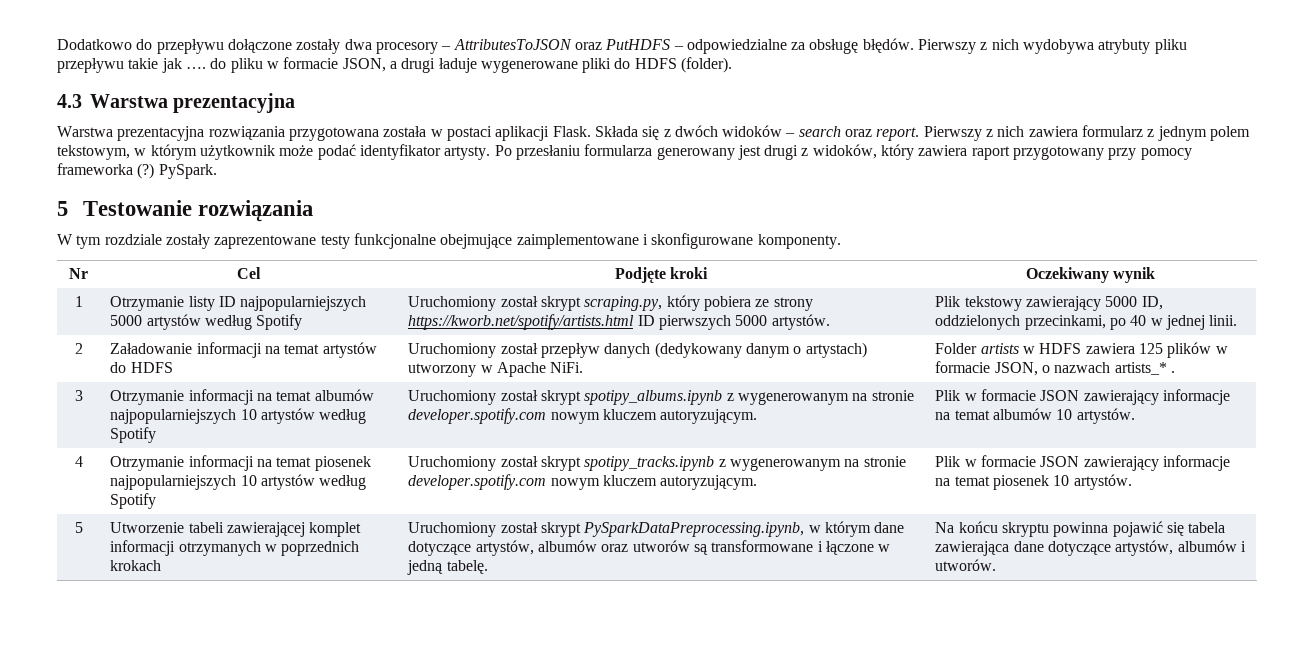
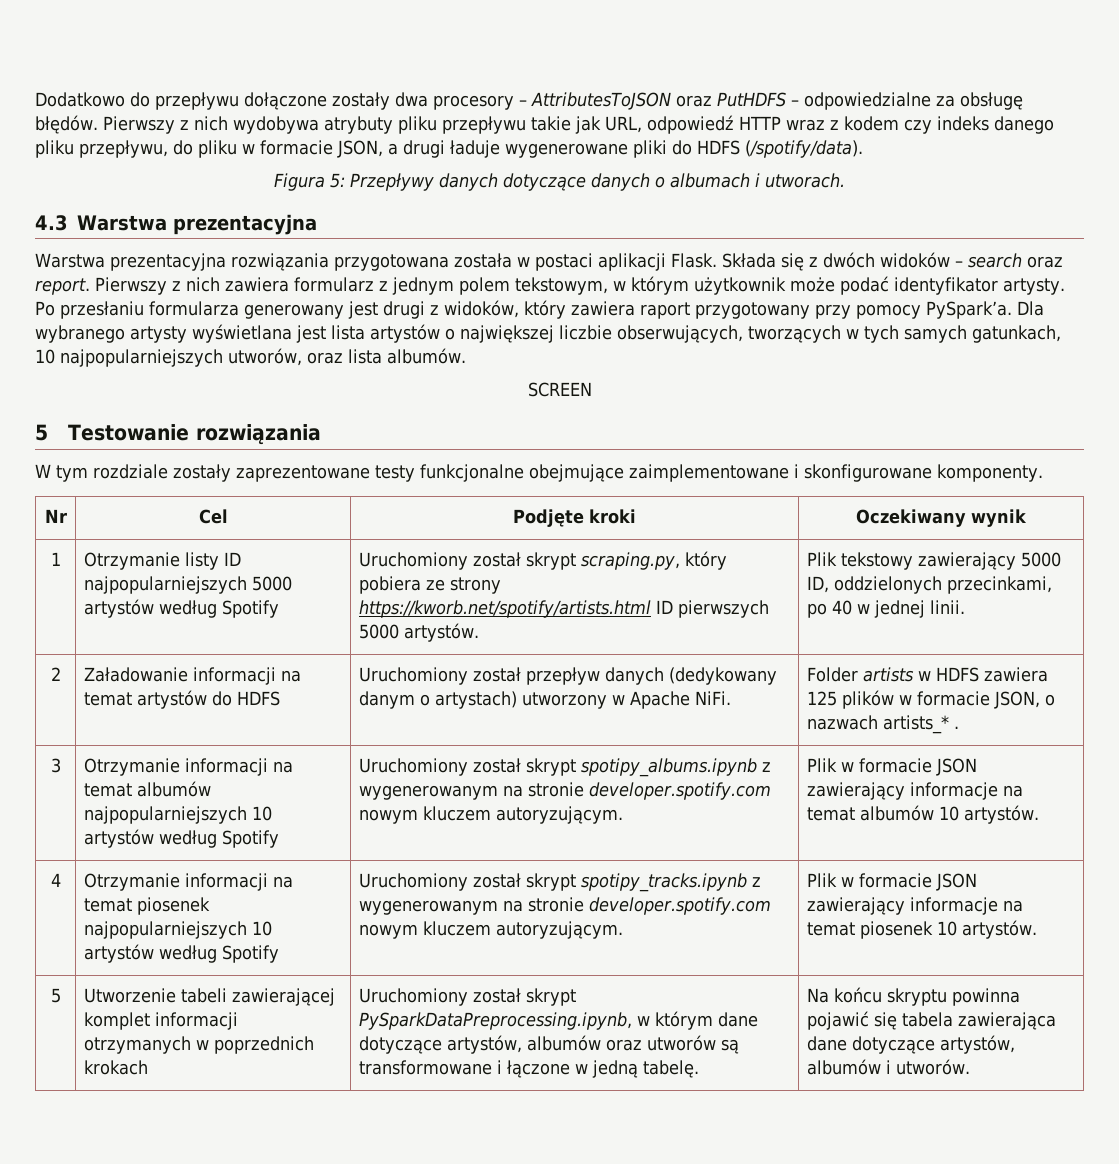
[185,67,206,69] …. -> [604,115,1054,134] [35,140,168,158] URL, odpowiedź HTTP wraz z kodem czy indeks danego pliku przepływu,
[681,57,733,73] (folder). -> [745,140,863,158] [274,173,845,191] (/spotify/data). // Figura 5: Przepływy danych dotyczące danych o albumach i utworach.
[57,163,217,179] frameworka (?) PySpark. -> [926,301,1044,319] [35,324,1061,343] [35,348,466,367] [527,382,592,397] PySpark’a. Dla wybranego artysty wyświetlana jest lista artystów o największej liczbie obserwujących, tworzących w tych samych gatunkach, 10 najpopularniejszych utworów, oraz lista albumów. // SCREEN

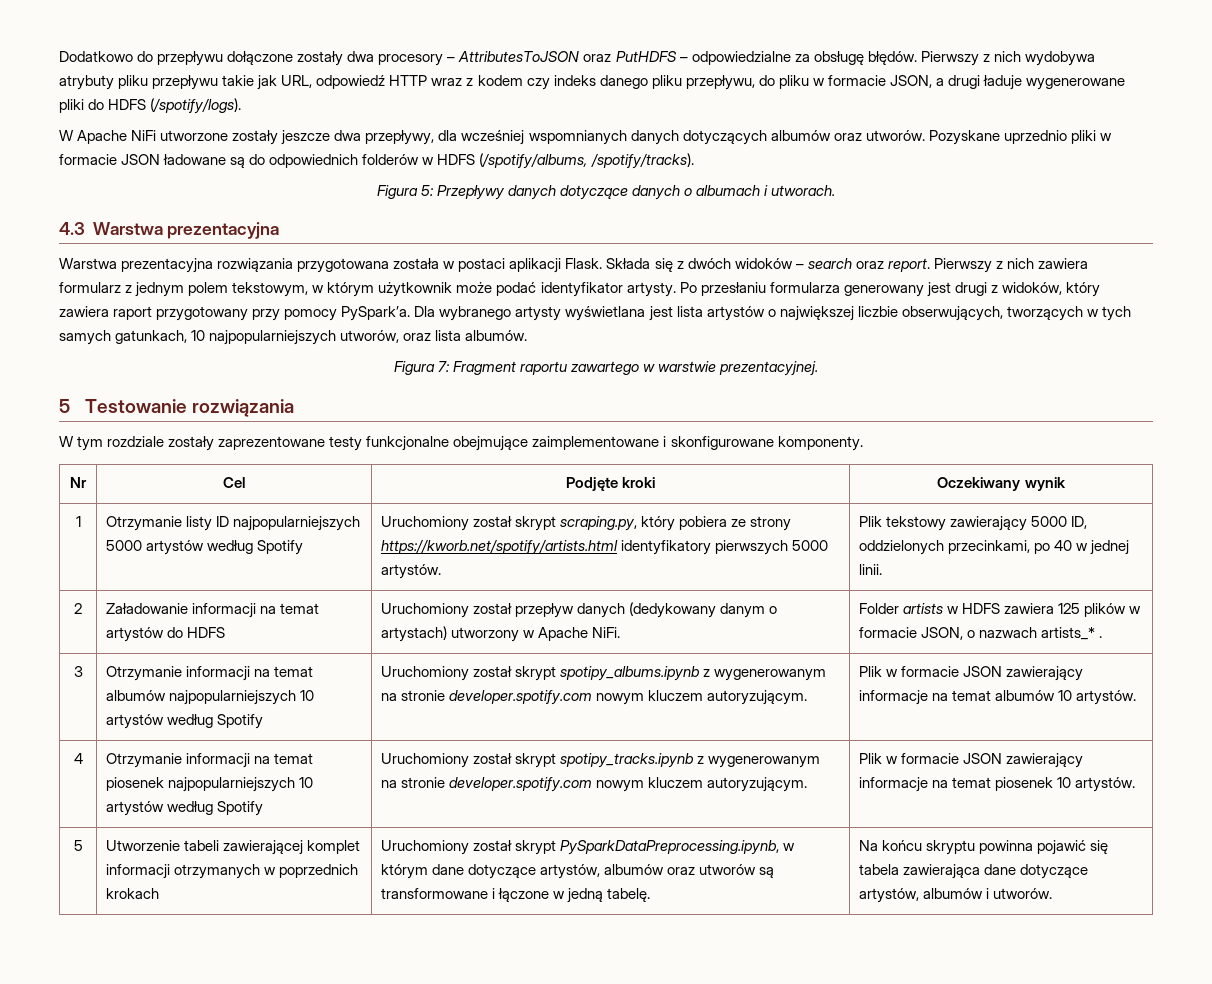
[745,140,863,158] (/spotify/data). -> [150,98,242,114] [59,130,1112,145] [59,153,694,169] (/spotify/logs). // W Apache NiFi utworzone zostały jeszcze dwa przepływy, dla wcześniej wspomnianych danych dotyczących albumów oraz utworów. Pozyskane uprzednio pliki w formacie JSON ładowane są do odpowiednich folderów w HDFS (/spotify/albums, /spotify/tracks).
[527,382,592,397] SCREEN -> [393,361,819,376] Figura 7: Fragment raportu zawartego w warstwie prezentacyjnej.
[655,600,673,614] ID -> [621,540,712,555] identyfikatory

